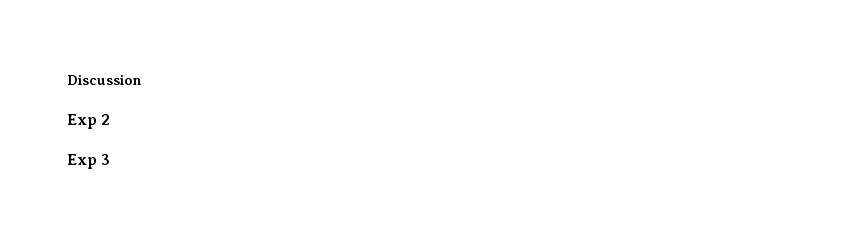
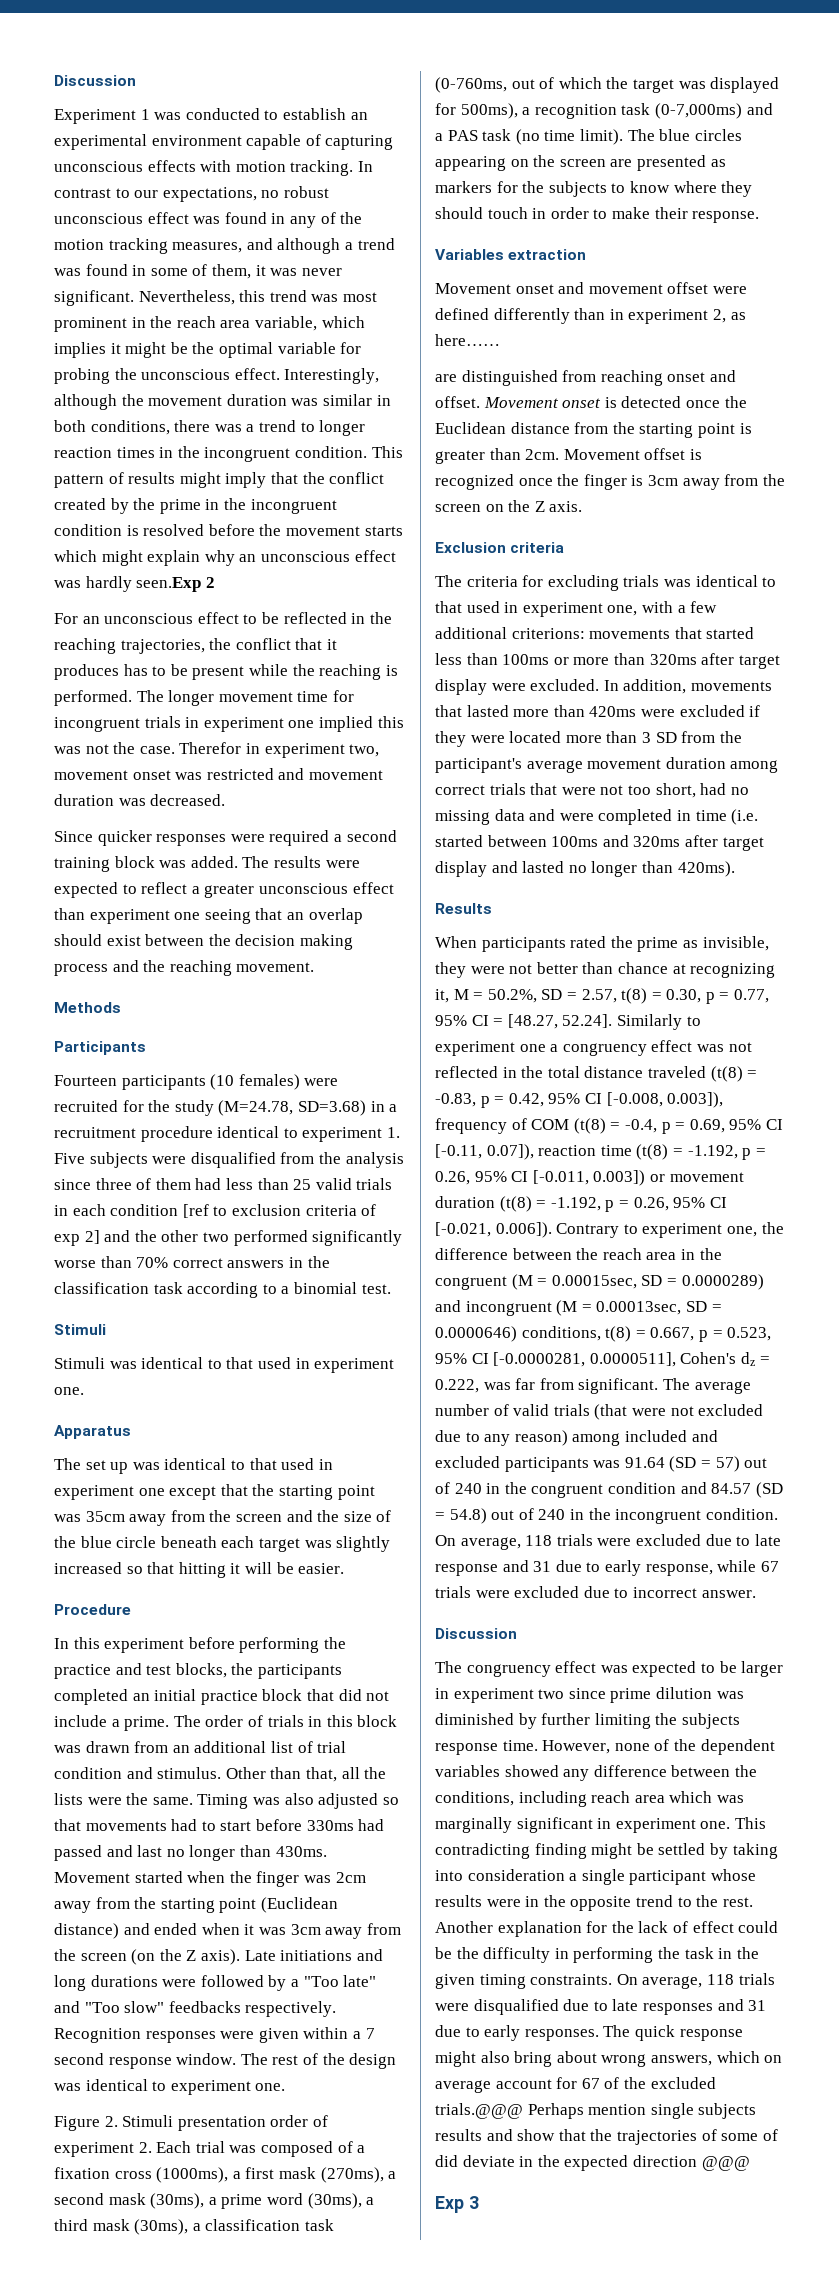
[67,74,141,85] [67,114,111,129] Discussion // Exp 2 -> [54,75,136,86] [54,108,368,124] [54,134,394,150] [54,160,373,176] [54,186,329,202] [54,212,363,228] [54,238,395,254] [54,264,342,279] [54,290,377,306] [54,316,365,332] [54,342,362,358] [54,368,380,384] [54,394,391,410] [54,420,366,436] [54,446,403,462] [54,472,385,488] [54,498,337,514] [54,524,403,536] [54,550,396,566] [54,576,215,592] [54,612,392,624] [54,638,337,654] [54,664,398,680] [54,690,354,706] [54,716,404,732] [54,742,380,758] [54,768,383,780] [54,794,226,806] [54,830,397,846] [54,856,360,872] [54,882,394,898] [54,908,363,924] [54,934,353,950] [54,960,315,976] [54,1002,121,1013] [54,1041,146,1055] [54,1074,339,1090] [54,1100,398,1116] [54,1126,400,1142] [54,1152,404,1168] [54,1178,393,1190] [54,1204,377,1218] [54,1230,403,1246] [54,1256,330,1268] [54,1282,391,1298] [54,1324,106,1335] [54,1357,395,1373] [54,1387,84,1395] [54,1425,131,1439] [54,1458,333,1474] [54,1484,375,1500] [54,1510,392,1526] [54,1536,391,1552] [54,1562,345,1578] [54,1604,131,1615] [54,1637,346,1653] [54,1663,342,1679] [54,1689,390,1705] [54,1715,398,1731] [54,1741,347,1753] [54,1767,387,1782] [54,1793,399,1809] [54,1819,385,1831] [54,1845,327,1861] [54,1871,366,1887] [54,1897,338,1913] [54,1923,401,1939] [54,1949,383,1965] [54,1975,377,1991] [54,2001,337,2017] [54,2027,375,2043] [54,2053,397,2069] [54,2079,286,2095] [54,2115,328,2131] [54,2141,366,2157] [54,2167,397,2183] [54,2193,375,2209] [54,2219,334,2235] [435,77,780,93] [435,103,773,119] [435,129,742,145] [435,155,726,171] [435,181,753,197] [435,207,760,223] [435,249,587,260] [435,282,747,294] [435,308,746,324] [435,334,500,346] [435,370,736,386] [435,396,747,408] [435,422,752,438] [435,448,702,464] [435,474,785,490] [435,500,583,512] [435,542,565,553] [435,575,777,591] [435,601,718,617] [435,627,755,639] [435,653,780,669] [435,679,772,695] [435,705,761,717] [435,731,742,747] [435,757,779,773] [435,783,749,798] [435,809,759,825] [435,835,764,851] [435,861,735,877] [435,903,492,914] [435,936,769,952] [435,962,776,978] [435,988,770,1004] [435,1014,701,1030] [435,1040,752,1056] [435,1066,758,1082] [435,1092,724,1108] [435,1118,783,1134] [435,1144,766,1160] [435,1170,744,1186] [435,1196,727,1212] [435,1222,784,1238] [435,1248,722,1260] [435,1274,764,1290] [435,1300,722,1316] [435,1326,772,1342] [435,1352,770,1367] [435,1378,751,1394] [435,1404,764,1420] [435,1430,718,1446] [435,1456,768,1472] [435,1482,783,1498] [435,1508,778,1524] [435,1534,781,1550] [435,1560,779,1576] [435,1586,756,1598] [435,1628,517,1639] [435,1661,784,1677] [435,1687,744,1703] [435,1713,740,1729] [435,1739,775,1755] [435,1765,757,1781] [435,1791,744,1807] [435,1817,766,1833] [435,1843,778,1859] [435,1869,756,1885] [435,1895,753,1911] [435,1921,779,1937] [435,1947,759,1963] [435,1973,775,1989] [435,1999,767,2015] [435,2025,743,2041] [435,2051,783,2067] [435,2077,716,2093] [435,2103,757,2119] [435,2129,778,2145] [435,2155,750,2171] Discussion // Experiment 1 was conducted to establish an experimental environment capable of capturing unconscious effects with motion tracking. In contrast to our expectations, no robust unconscious effect was found in any of the motion tracking measures, and although a trend was found in some of them, it was never significant. Nevertheless, this trend was most prominent in the reach area variable, which implies it might be the optimal variable for probing the unconscious effect. Interestingly, although the movement duration was similar in both conditions, there was a trend to longer reaction times in the incongruent condition. This pattern of results might imply that the conflict created by the prime in the incongruent condition is resolved before the movement starts which might explain why an unconscious effect was hardly seen.Exp 2 // For an unconscious effect to be reflected in the reaching trajectories, the conflict that it produces has to be present while the reaching is performed. The longer movement time for incongruent trials in experiment one implied this was not the case. Therefor in experiment two, movement onset was restricted and movement duration was decreased. // Since quicker responses were required a second training block was added. The results were expected to reflect a greater unconscious effect than experiment one seeing that an overlap should exist between the decision making process and the reaching movement. // Methods // Participants // Fourteen participants (10 females) were recruited for the study (M=24.78, SD=3.68) in a recruitment procedure identical to experiment 1. Five subjects were disqualified from the analysis since three of them had less than 25 valid trials in each condition [ref to exclusion criteria of exp 2] and the other two performed significantly worse than 70% correct answers in the classification task according to a binomial test. // Stimuli // Stimuli was identical to that used in experiment one. // Apparatus // The set up was identical to that used in experiment one except that the starting point was 35cm away from the screen and the size of the blue circle beneath each target was slightly increased so that hitting it will be easier. // Procedure // In this experiment before performing the practice and test blocks, the participants completed an initial practice block that did not include a prime. The order of trials in this block was drawn from an additional list of trial condition and stimulus. Other than that, all the lists were the same. Timing was also adjusted so that movements had to start before 330ms had passed and last no longer than 430ms. Movement started when the finger was 2cm away from the starting point (Euclidean distance) and ended when it was 3cm away from the screen (on the Z axis). Late initiations and long durations were followed by a "Too late" and "Too slow" feedbacks respectively. Recognition responses were given within a 7 second response window. The rest of the design was identical to experiment one. // Figure 2. Stimuli presentation order of experiment 2. Each trial was composed of a fixation cross (1000ms), a first mask (270ms), a second mask (30ms), a prime word (30ms), a third mask (30ms), a classification task (0-760ms, out of which the target was displayed for 500ms), a recognition task (0-7,000ms) and a PAS task (no time limit). The blue circles appearing on the screen are presented as markers for the subjects to know where they should touch in order to make their response. // Variables extraction // Movement onset and movement offset were defined differently than in experiment 2, as here…… // are distinguished from reaching onset and offset. Movement onset is detected once the Euclidean distance from the starting point is greater than 2cm. Movement offset is recognized once the finger is 3cm away from the screen on the Z axis. // Exclusion criteria // The criteria for excluding trials was identical to that used in experiment one, with a few additional criterions: movements that started less than 100ms or more than 320ms after target display were excluded. In addition, movements that lasted more than 420ms were excluded if they were located more than 3 SD from the participant's average movement duration among correct trials that were not too short, had no missing data and were completed in time (i.e. started between 100ms and 320ms after target display and lasted no longer than 420ms). // Results // When participants rated the prime as invisible, they were not better than chance at recognizing it, M = 50.2%, SD = 2.57, t(8) = 0.30, p = 0.77, 95% CI = [48.27, 52.24]. Similarly to experiment one a congruency effect was not reflected in the total distance traveled (t(8) = -0.83, p = 0.42, 95% CI [-0.008, 0.003]), frequency of COM (t(8) = -0.4, p = 0.69, 95% CI [-0.11, 0.07]), reaction time (t(8) = -1.192, p = 0.26, 95% CI [-0.011, 0.003]) or movement duration (t(8) = -1.192, p = 0.26, 95% CI [-0.021, 0.006]). Contrary to experiment one, the difference between the reach area in the congruent (M = 0.00015sec, SD = 0.0000289) and incongruent (M = 0.00013sec, SD = 0.0000646) conditions, t(8) = 0.667, p = 0.523, 95% CI [-0.0000281, 0.0000511], Cohen's dz = 0.222, was far from significant. The average number of valid trials (that were not excluded due to any reason) among included and excluded participants was 91.64 (SD = 57) out of 240 in the congruent condition and 84.57 (SD = 54.8) out of 240 in the incongruent condition. On average, 118 trials were excluded due to late response and 31 due to early response, while 67 trials were excluded due to incorrect answer. // Discussion // The congruency effect was expected to be larger in experiment two since prime dilution was diminished by further limiting the subjects response time. However, none of the dependent variables showed any difference between the conditions, including reach area which was marginally significant in experiment one. This contradicting finding might be settled by taking into consideration a single participant whose results were in the opposite trend to the rest. Another explanation for the lack of effect could be the difficulty in performing the task in the given timing constraints. On average, 118 trials were disqualified due to late responses and 31 due to early responses. The quick response might also bring about wrong answers, which on average account for 67 of the excluded trials.@@@ Perhaps mention single subjects results and show that the trajectories of some of did deviate in the expected direction @@@

